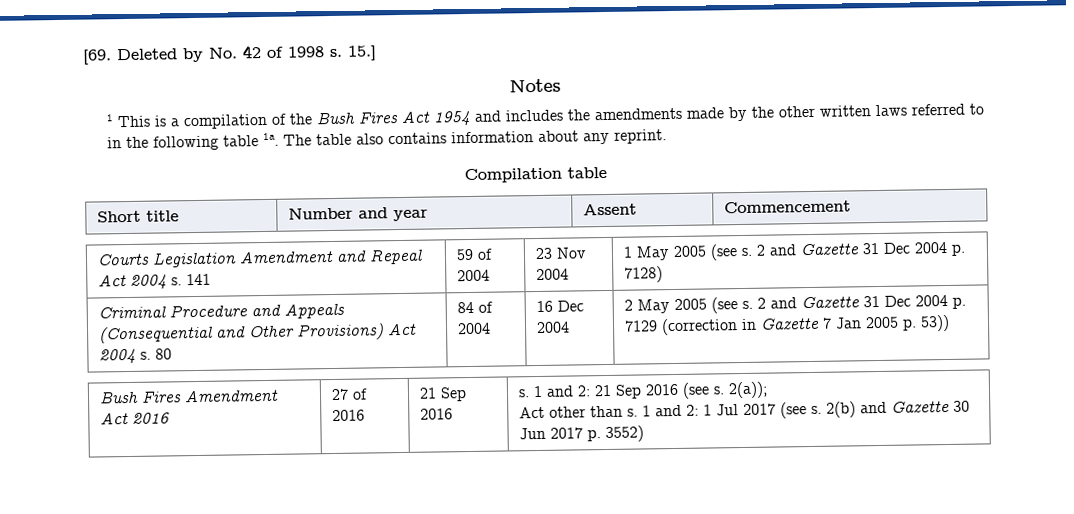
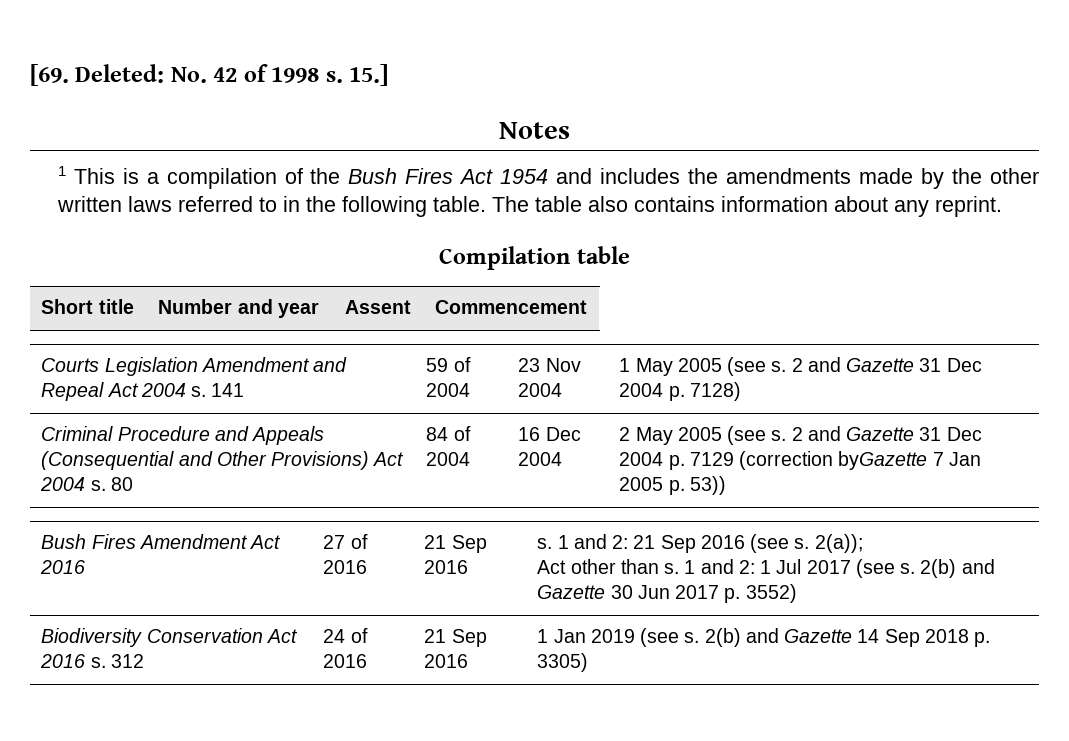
[116,47,204,63] Deleted by -> [75,64,165,83] Deleted:
[223,132,280,147] table 1a. -> [432,196,486,212] table.
[741,317,821,331] in Gazette -> [838,451,928,470] byGazette
(645, 434) none -> [41,628,298,647] [40,654,144,668] [323,628,368,643] [323,654,368,668] [424,629,487,647] [424,654,469,668] [537,628,991,647] [537,653,589,672] // Biodiversity Conservation Act 2016 s. 312 | 24 of 2016 | 21 Sep 2016 | 1 Jan 2019 (see s. 2(b) and Gazette 14 Sep 2018 p. 3305)

